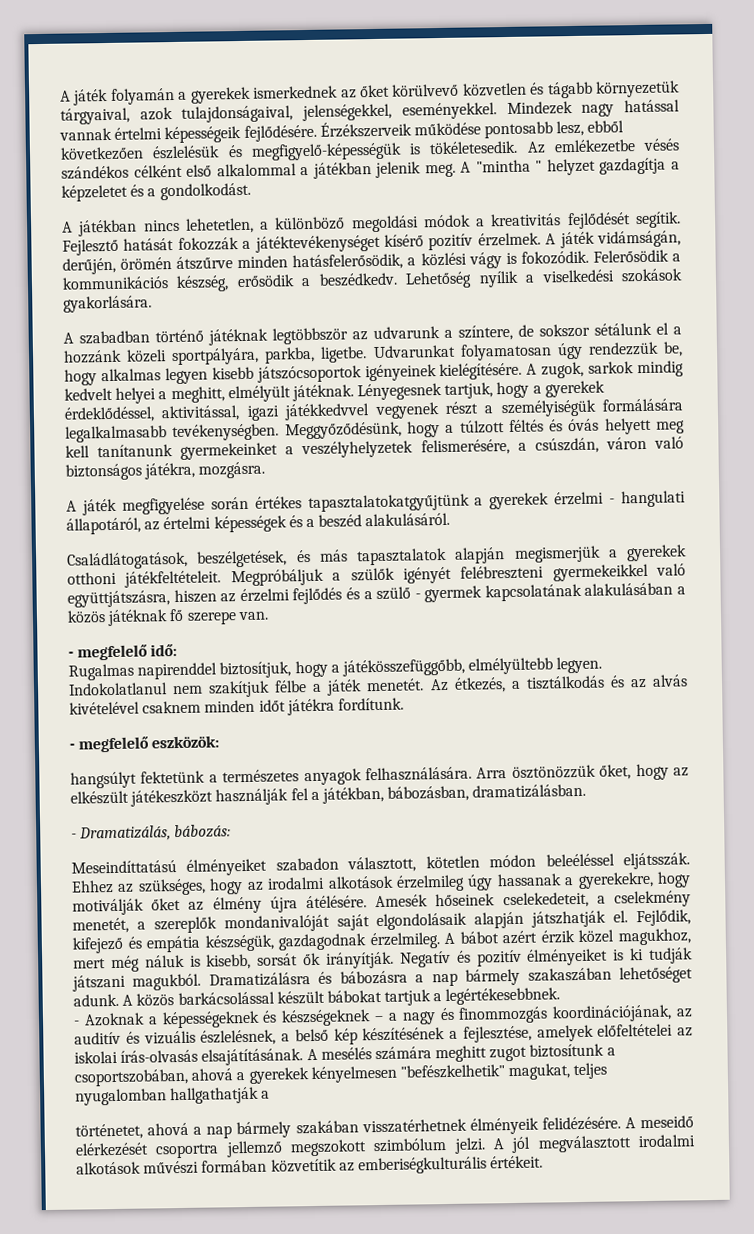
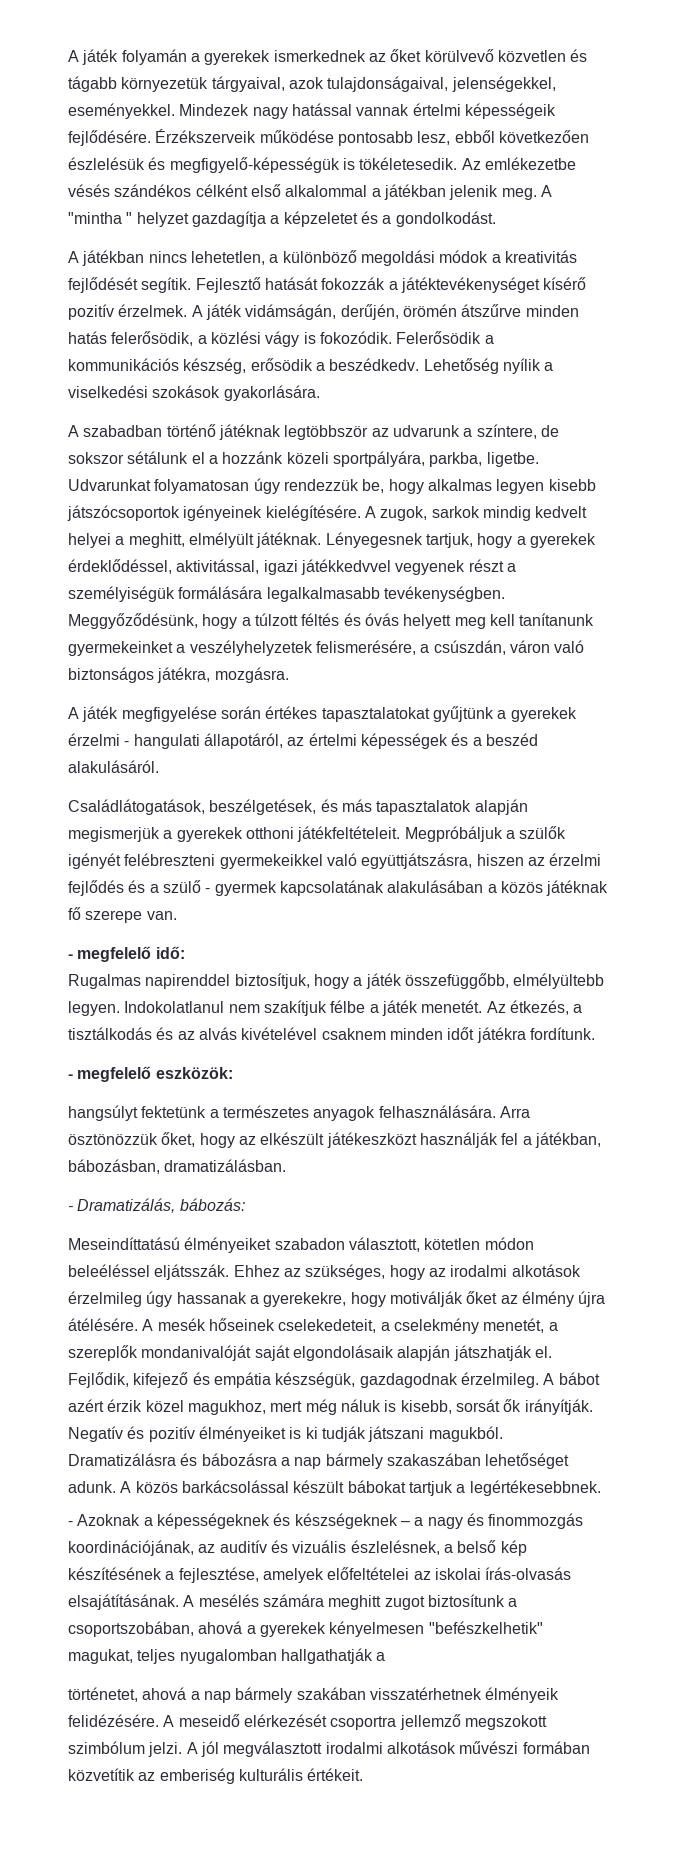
[292,253,404,271] hatásfelerősödik, -> [68,331,194,346] hatás felerősödik,
[307,493,470,513] tapasztalatokatgyűjtünk -> [321,706,494,722] tapasztalatokat gyűjtünk
[341,658,465,677] játékösszefüggőbb, -> [365,973,509,989] játék összefüggőbb,
[375,894,429,908] Amesék -> [142,1318,206,1331] A mesék
[357,1156,487,1175] emberiségkulturális -> [159,1768,303,1784] emberiség kulturális

